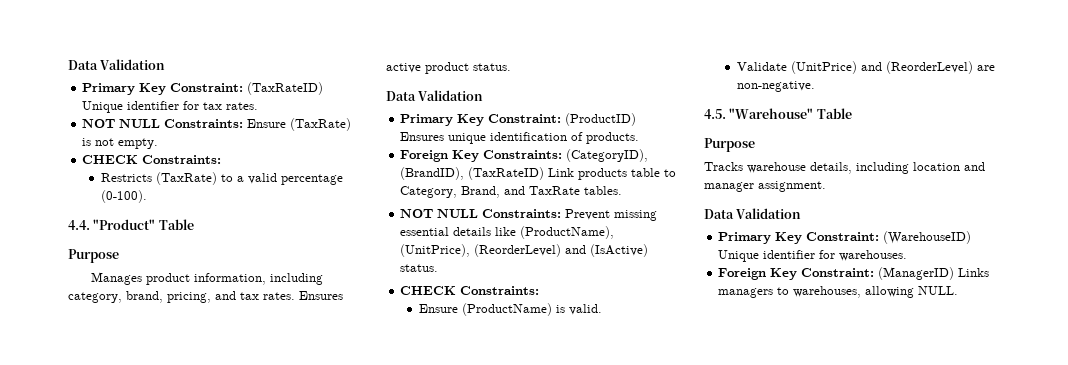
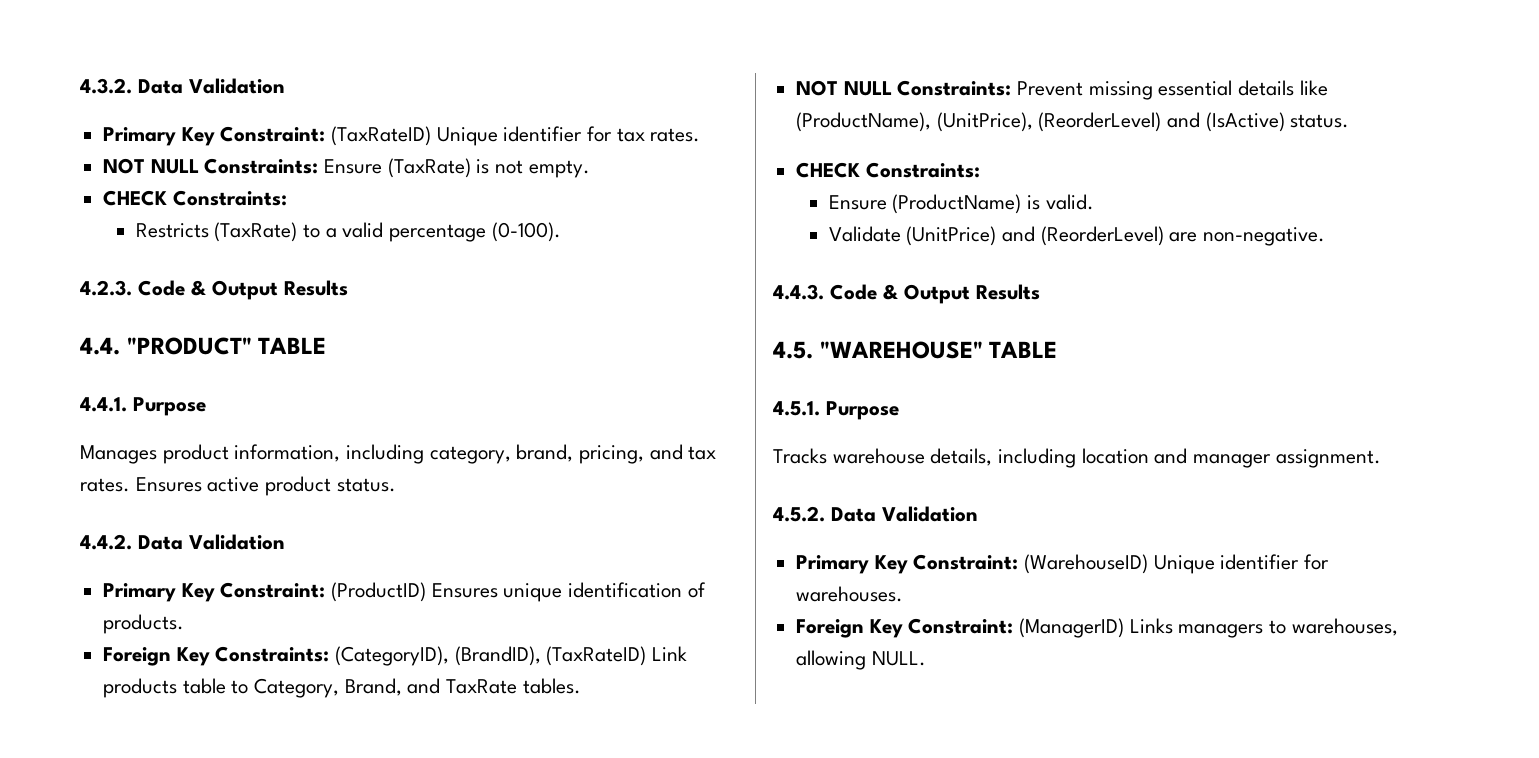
(68, 65) none -> [80,78,132,94] 4.3.2.
[68,219,194,230] 4.4. "Product" Table // -> [80,280,348,300] [80,337,327,355] [80,397,127,412] 4.2.3. Code & Output Results // 4.4. "PRODUCT" TABLE // 4.4.1.
(511, 67) none -> [80,534,132,550] 4.4.2.
[704,108,852,119] 4.5. "Warehouse" Table // -> [773,284,1040,304] [773,341,1058,359] [773,401,820,416] 4.4.3. Code & Output Results // 4.5. "WAREHOUSE" TABLE // 4.5.1.
(826, 186) none -> [773,506,825,522] 4.5.2.

